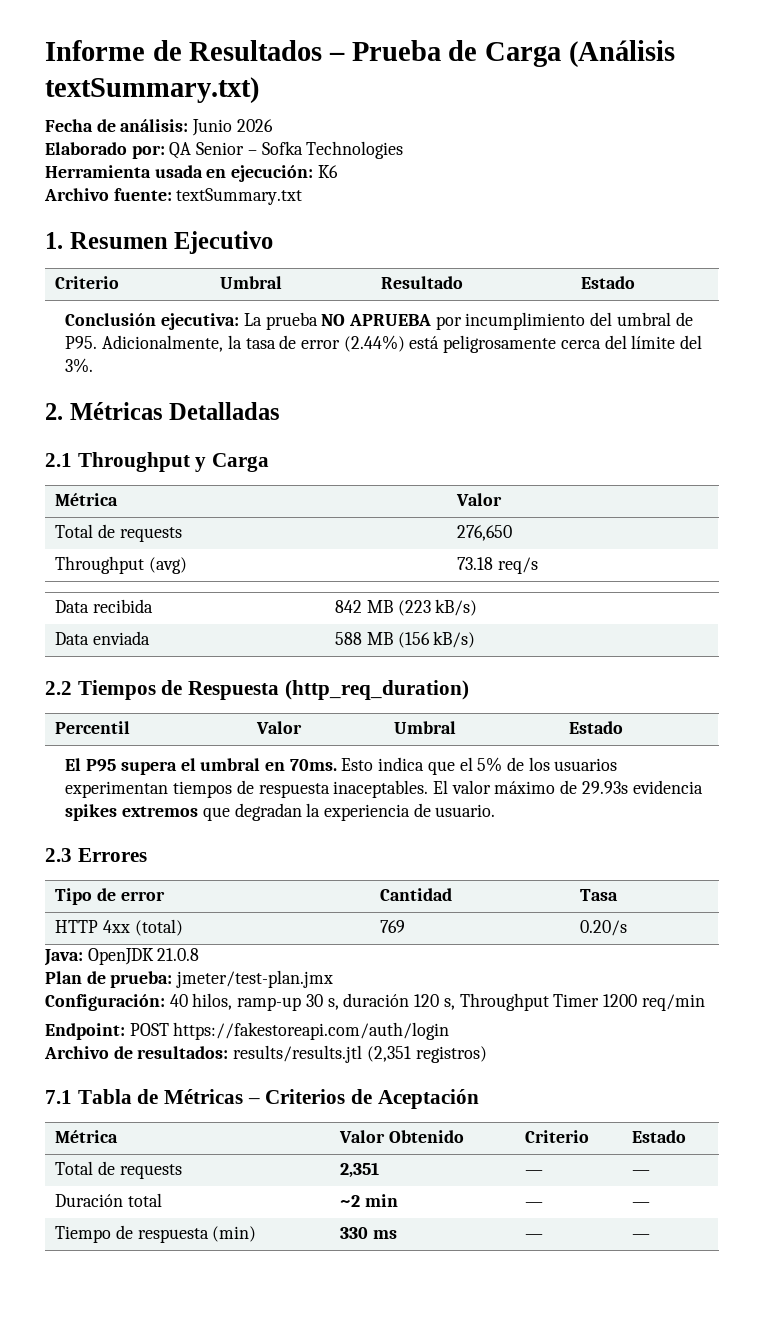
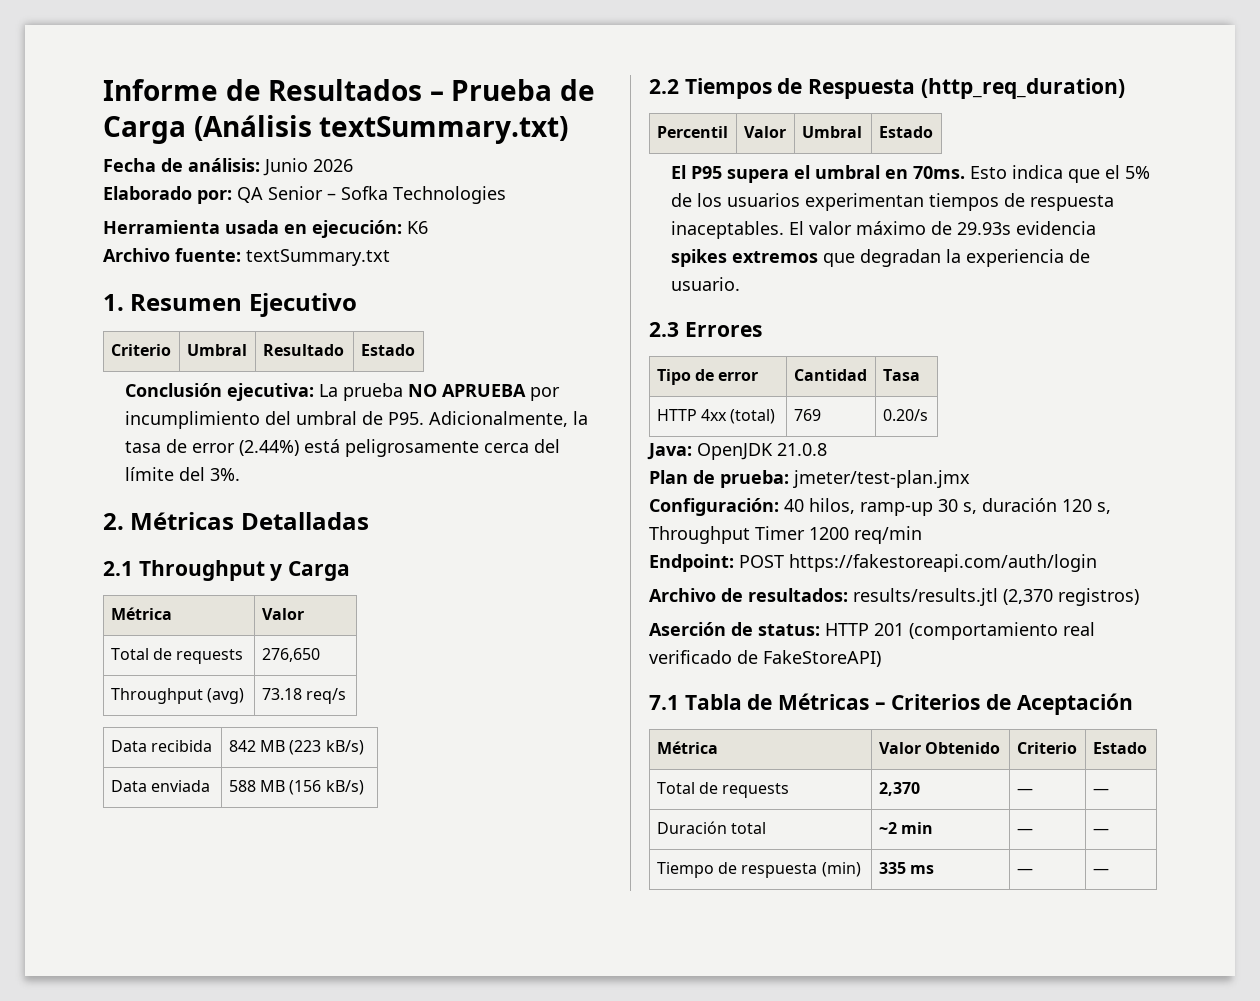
[366,1046,411,1062] (2,351 -> [1003,589,1053,605] (2,370
(487, 1054) none -> [649,622,1095,640] [649,650,881,667] // Aserción de status: HTTP 201 (comportamiento real verificado de FakeStoreAPI)
[340,1162,380,1178] 2,351 -> [878,782,920,796] 2,370
[340,1227,369,1239] 330 -> [878,862,906,874] 335

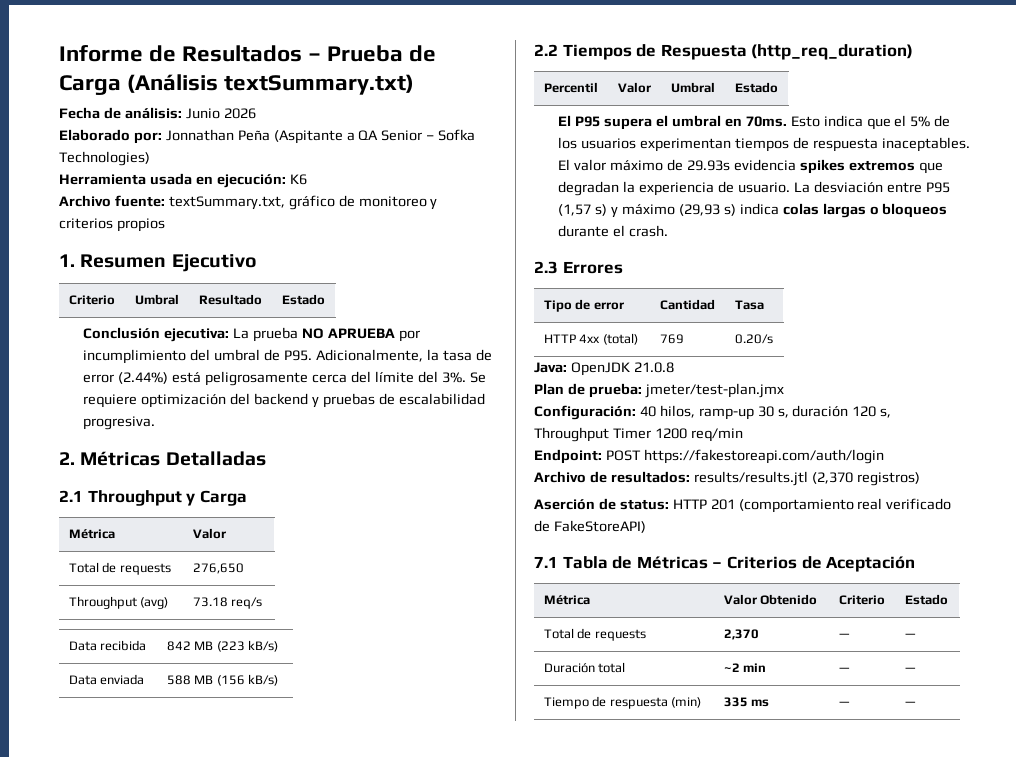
(232, 197) none -> [165,129,355,144] Jonnathan Peña (Aspitante a
[393,186,506,204] Technologies -> [59,151,150,166] Technologies)
[246,249,390,266] textSummary.txt -> [168,195,438,210] [59,218,165,232] textSummary.txt, gráfico de monitoreo y criterios propios
(241, 474) none -> [469,372,486,383] [83,393,485,408] [83,416,156,430] Se requiere optimización del backend y pruebas de escalabilidad progresiva.
(741, 284) none -> [793,181,950,193] [558,203,948,218] [558,225,669,237] La desviación entre P95 (1,57 s) y máximo (29,93 s) indica colas largas o bloqueos durante el crash.

